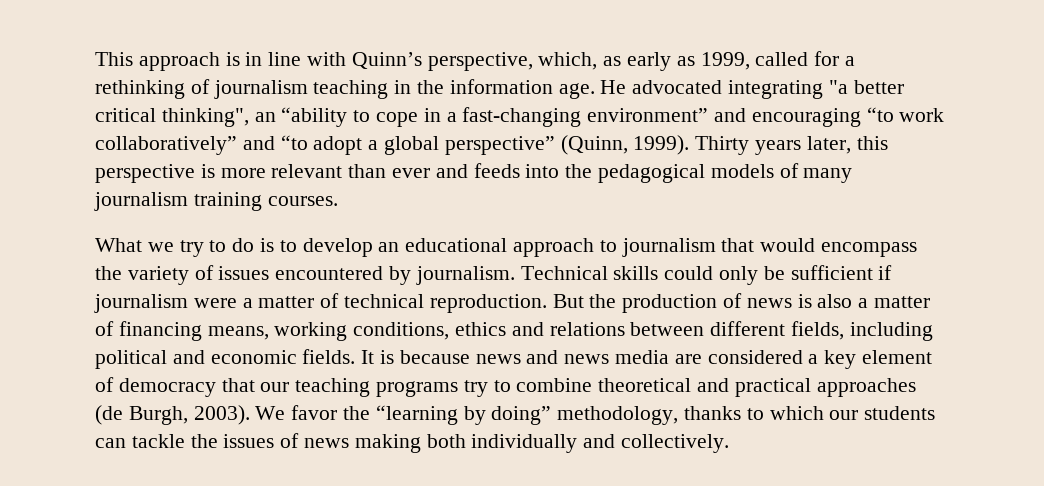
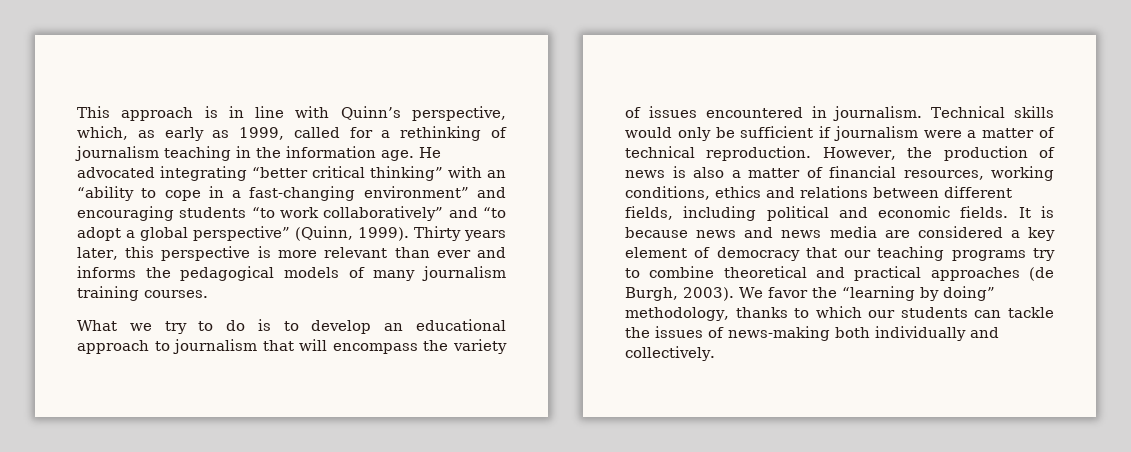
[828,80,904,94] [95,108,249,127] "a better critical thinking", -> [252,166,482,181] “better critical thinking” with
(861, 117) none -> [179,207,247,218] students
[473,163,560,178] feeds into -> [77,266,136,278] informs
[760,238,816,252] would -> [299,339,328,351] will
[389,266,412,285] by -> [811,106,827,118] in
[664,266,714,280] could -> [625,127,672,138] would
[552,294,584,308] But -> [822,147,896,160] However,
[118,321,269,341] financing means, -> [829,166,984,180] financial resources,
[304,434,421,453] news making -> [728,326,830,341] news-making

